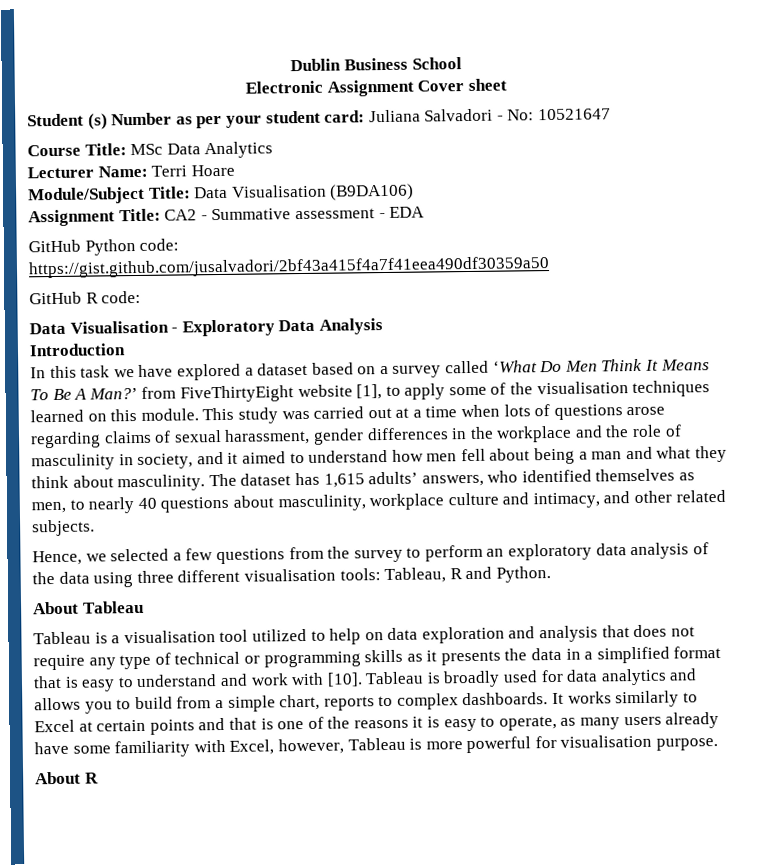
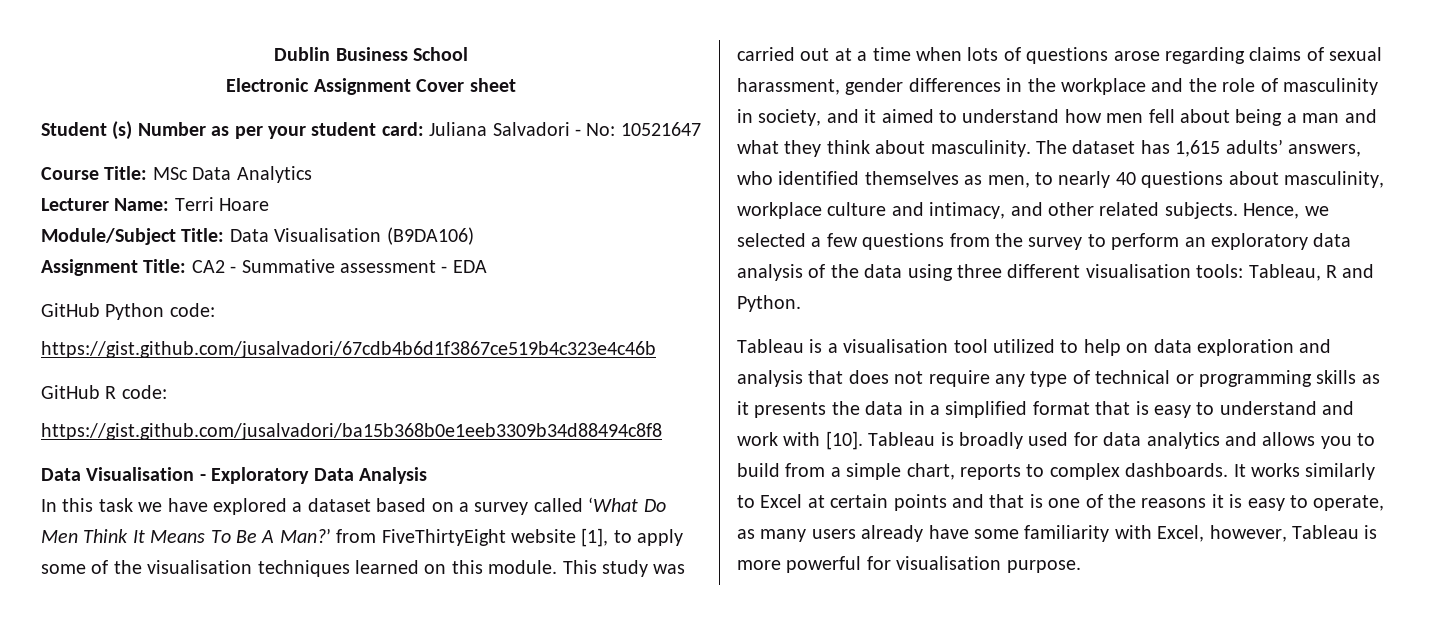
[28,256,550,279] https://gist.github.com/jusalvadori/2bf43a415f4a7f41eea490df30359a50 -> [41,341,656,358] https://gist.github.com/jusalvadori/67cdb4b6d1f3867ce519b4c323e4c46b
(142, 297) none -> [41,423,662,440] // https://gist.github.com/jusalvadori/ba15b368b0e1eeb3309b34d88494c8f8
[29,343,126,357] // Introduction -> (427, 475) none
(95, 528) // -> (1238, 210) none
[33,600,144,615] // About Tableau -> (801, 303) none
[35,771,99,785] // About R -> (1081, 566) none

